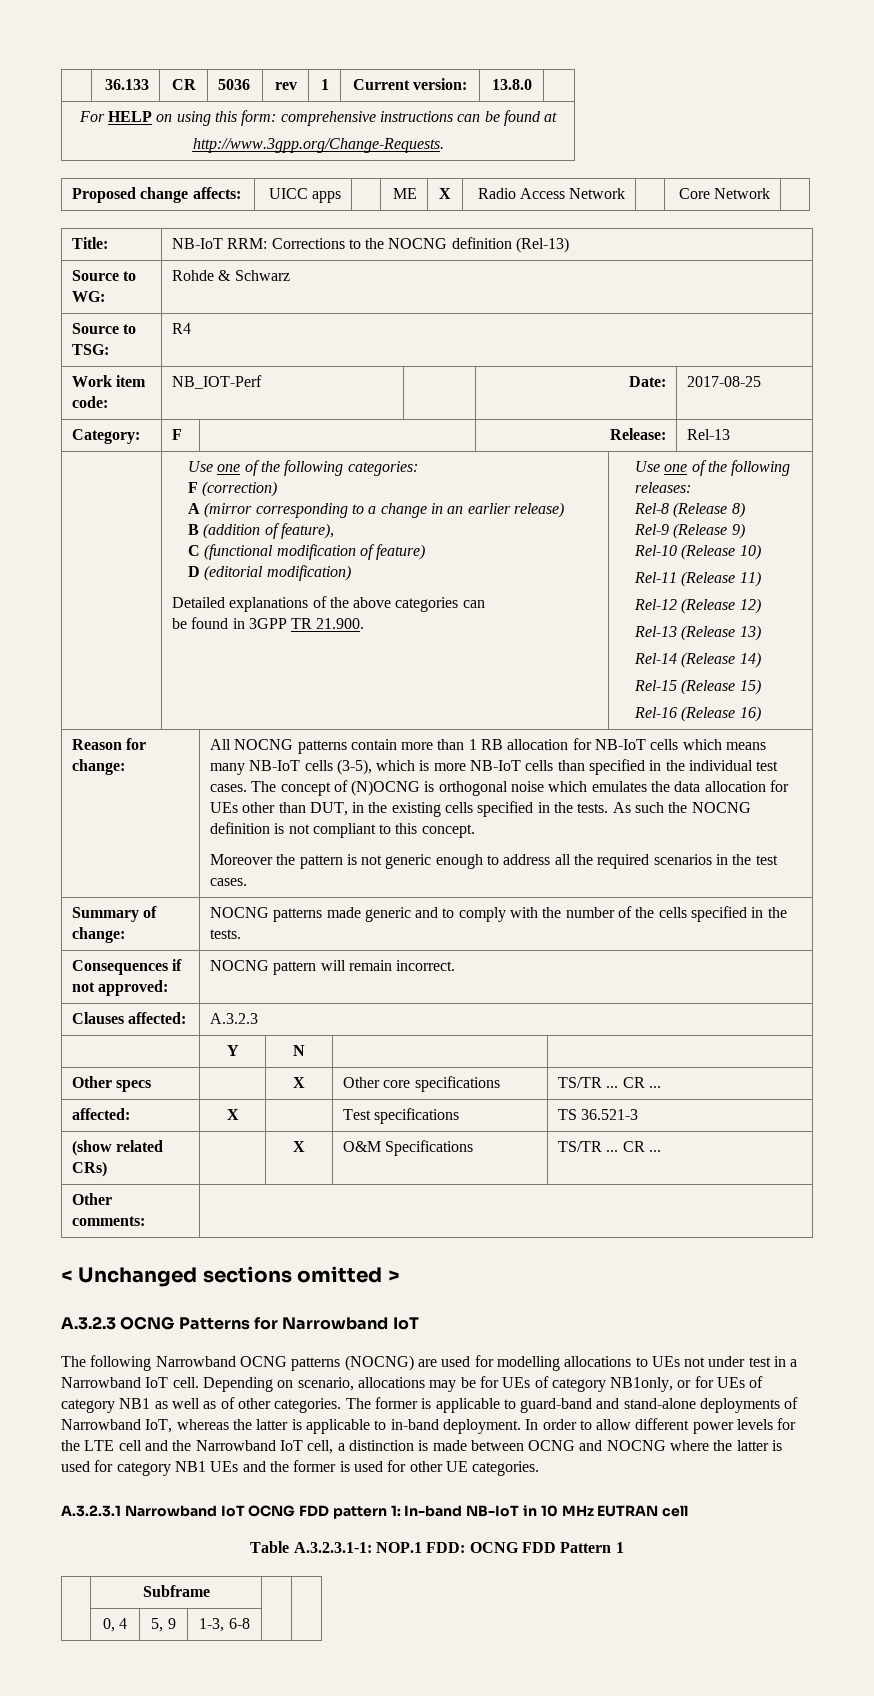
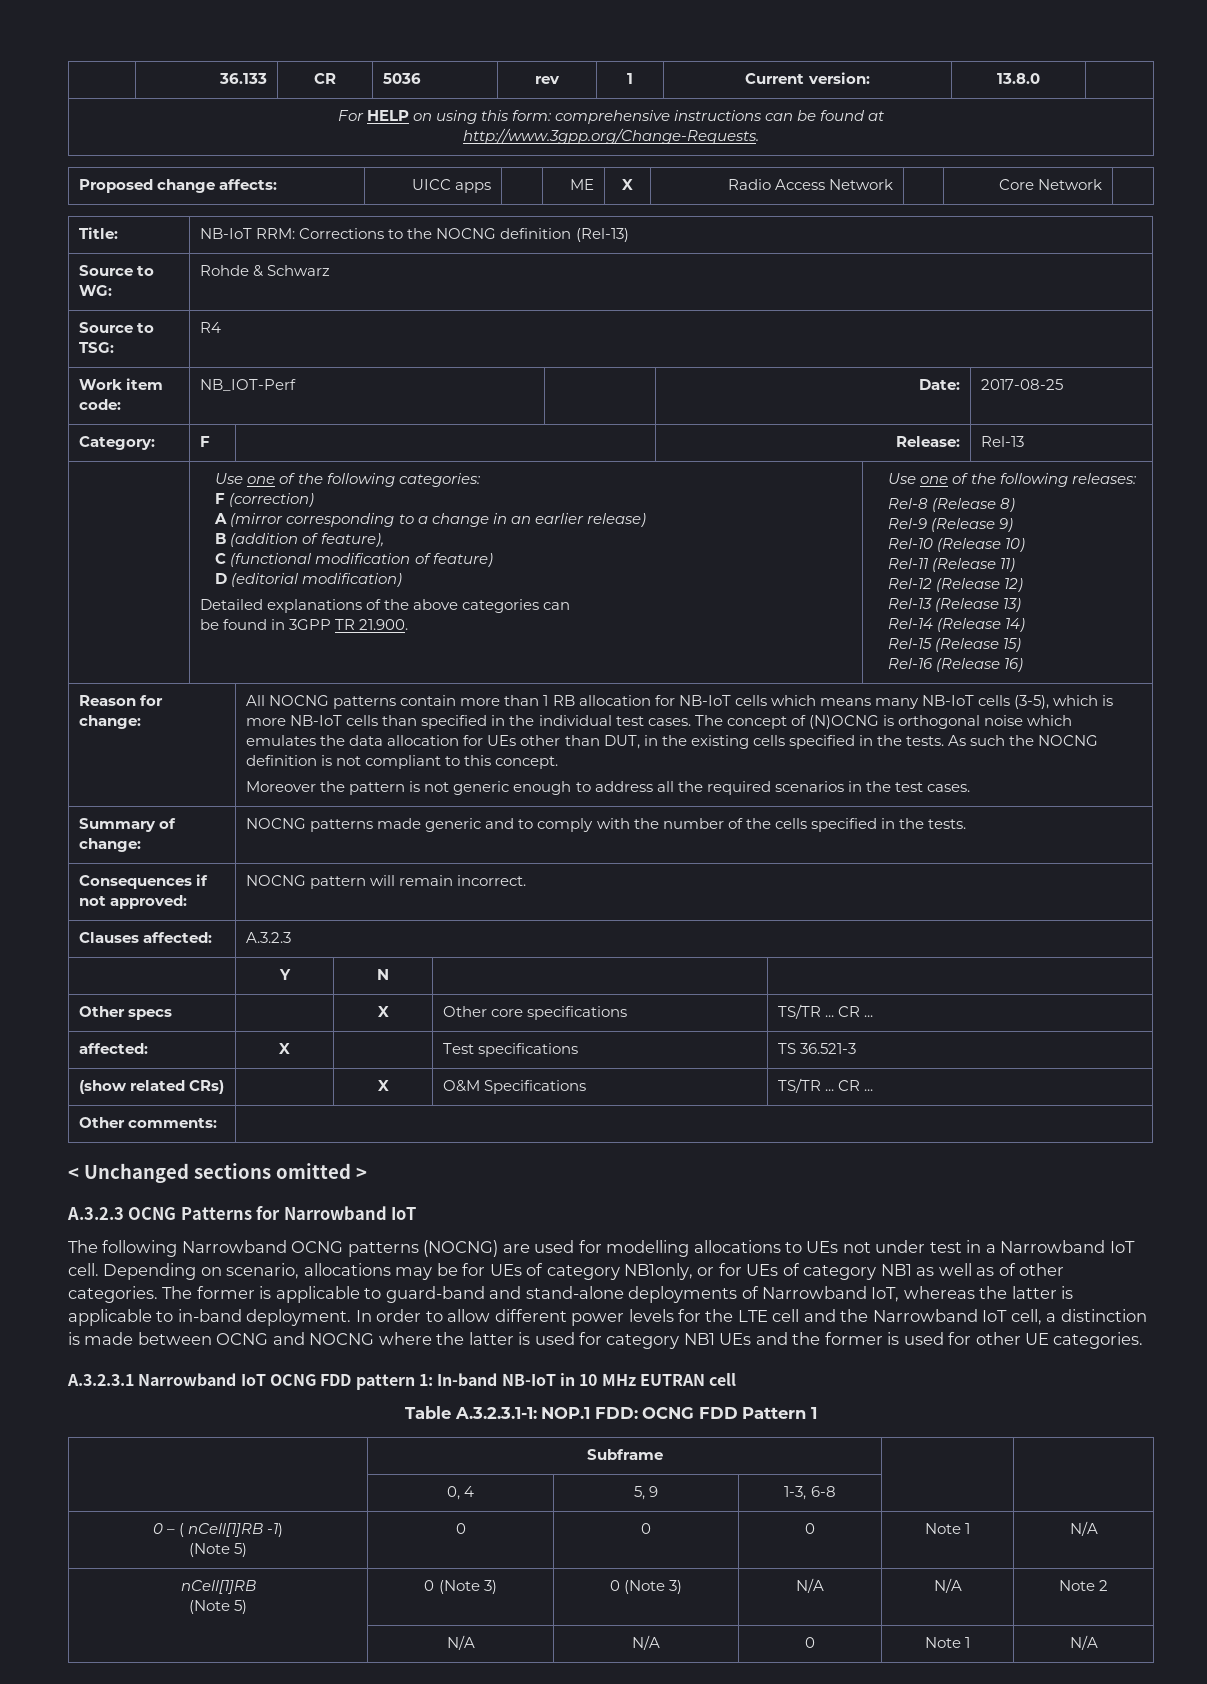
(250, 1623) none -> [152,1523,284,1537] [188,1543,248,1557] [455,1523,466,1534] [641,1523,651,1534] [805,1523,815,1534] [924,1523,971,1534] [1069,1521,1098,1536] [180,1580,256,1594] [188,1600,248,1614] [424,1580,497,1594] [609,1580,683,1594] [796,1578,824,1593] [933,1578,962,1593] [1058,1580,1109,1591] [446,1635,475,1650] [632,1635,660,1650] [805,1637,815,1648] [924,1637,971,1648] [1069,1635,1098,1650] // 0 – ( nCell[1]RB -1) // (Note 5) | 0 | 0 | 0 | Note 1 | N/A // nCell[1]RB // (Note 5) | 0 (Note 3) | 0 (Note 3) | N/A | N/A | Note 2 // | N/A | N/A | 0 | Note 1 | N/A

